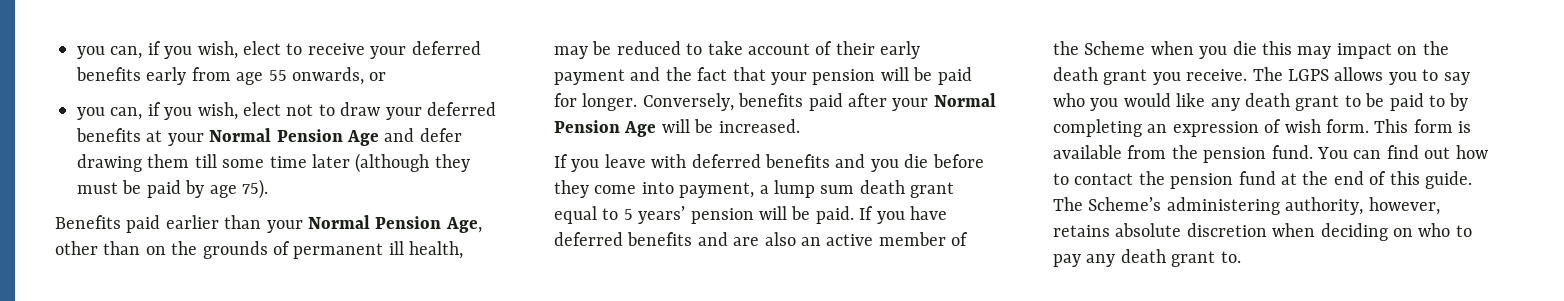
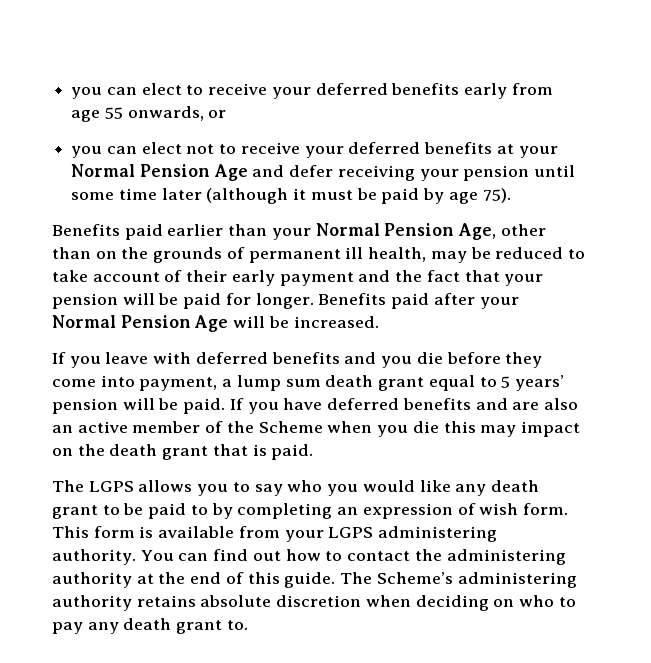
[77,41,238,59] you can, if you wish, -> [71,87,137,99] you can
[110,102,238,120] can, if you wish, -> [106,146,137,154] can
[340,102,381,116] draw -> [240,142,300,154] receive
[77,154,217,172] drawing them till -> [337,165,576,181] receiving your pension until
[434,154,470,172] they -> [293,188,307,200] it
[642,93,804,111] Conversely, benefits -> [318,293,387,305] Benefits
[1152,69,1248,85] you receive. -> [212,444,314,460] that is paid. //
[1171,145,1313,163] the pension fund. -> [284,526,498,542] [52,549,136,565] your LGPS administering authority.
[1170,171,1276,189] pension fund -> [446,549,566,565] [52,572,132,588] administering authority
[1285,197,1440,215] authority, however, -> [52,595,132,611] authority

